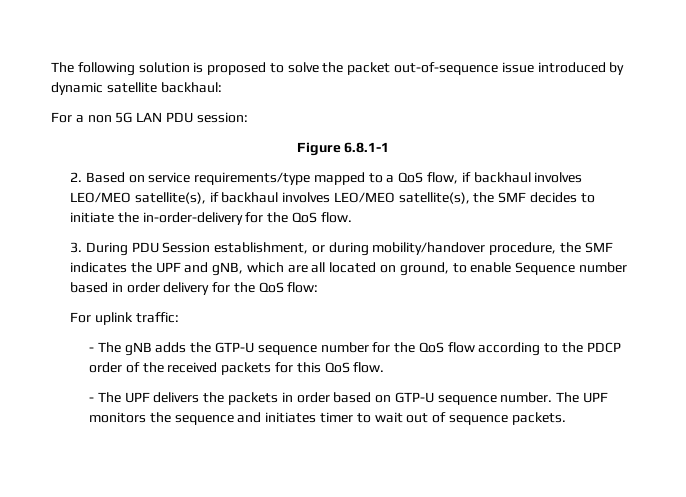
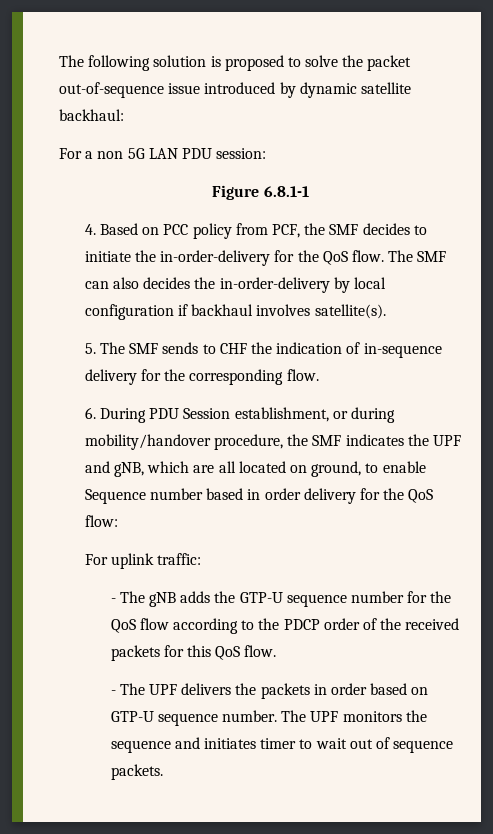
[70,172,83,182] 2. -> [84,224,96,235] 4.
[148,172,583,185] [70,192,470,204] service requirements/type mapped to a QoS flow, if backhaul involves LEO/MEO satellite(s), if backhaul involves LEO/MEO satellite(s), -> [163,223,300,239] PCC policy from PCF,
[70,242,83,253] // 3. -> [388,250,447,262] [84,277,386,293] [84,304,386,320] [84,342,442,358] [84,369,319,385] [84,407,96,419] The SMF can also decides the in-order-delivery by local configuration if backhaul involves satellite(s). // 5. The SMF sends to CHF the indication of in-sequence delivery for the corresponding flow. // 6.

